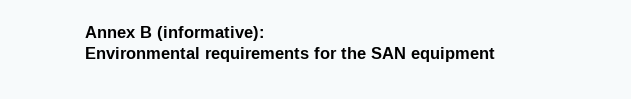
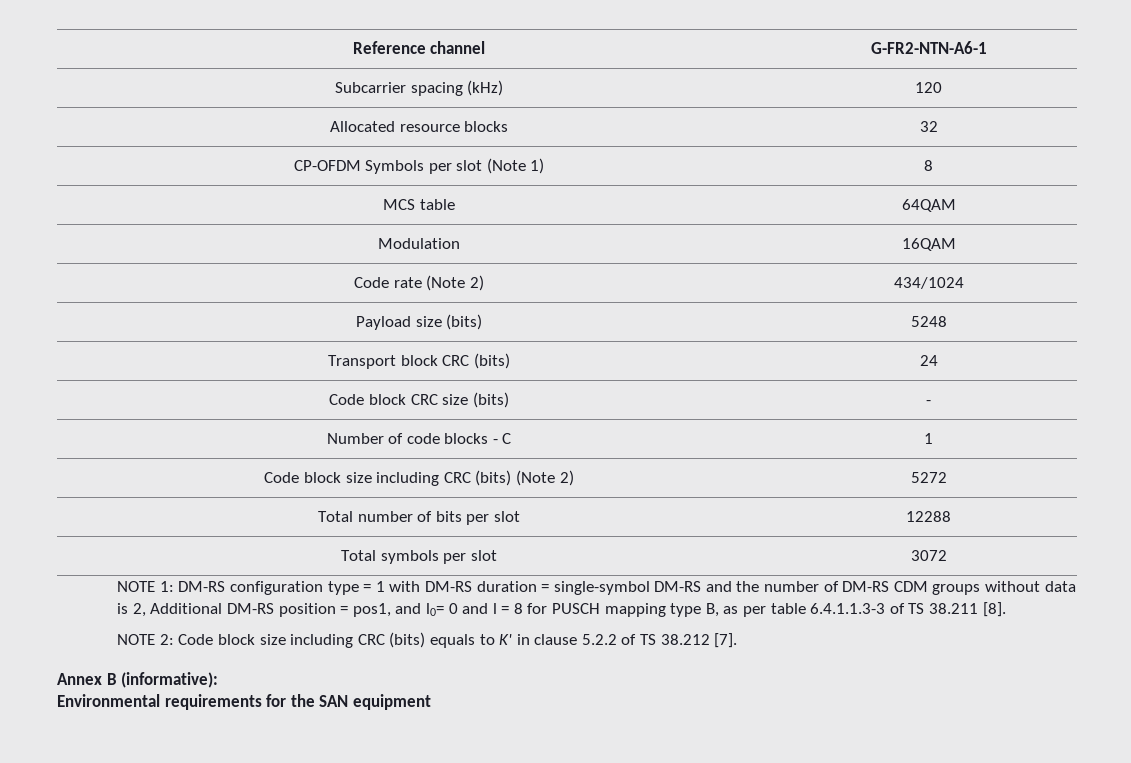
(85, 32) none -> [352,41,486,54] [870,41,987,54] [334,80,504,96] [915,82,942,93] [329,121,509,132] [919,121,938,132] [293,158,545,174] [924,160,933,171] [383,199,455,210] [901,199,956,212] [378,238,460,249] [901,238,956,251] [354,275,484,291] [893,277,964,289] [355,314,483,330] [910,316,947,327] [328,353,510,369] [919,355,938,366] [329,392,509,408] [926,400,931,405] [326,433,512,444] [924,433,933,444] [264,470,574,486] [910,472,947,483] [318,511,520,525] [906,511,951,522] [341,550,497,564] [910,550,947,561] [117,581,1076,595] [117,602,1006,617] [117,632,738,648] Reference channel | G-FR2-NTN-A6-1 // Subcarrier spacing (kHz) | 120 // Allocated resource blocks | 32 // CP-OFDM Symbols per slot (Note 1) | 8 // MCS table | 64QAM // Modulation | 16QAM // Code rate (Note 2) | 434/1024 // Payload size (bits) | 5248 // Transport block CRC (bits) | 24 // Code block CRC size (bits) | - // Number of code blocks - C | 1 // Code block size including CRC (bits) (Note 2) | 5272 // Total number of bits per slot | 12288 // Total symbols per slot | 3072 // NOTE 1: DM-RS configuration type = 1 with DM-RS duration = single-symbol DM-RS and the number of DM-RS CDM groups without data is 2, Additional DM-RS position = pos1, and l0= 0 and l = 8 for PUSCH mapping type B, as per table 6.4.1.1.3-3 of TS 38.211 [8]. // NOTE 2: Code block size including CRC (bits) equals to K' in clause 5.2.2 of TS 38.212 [7]. //

